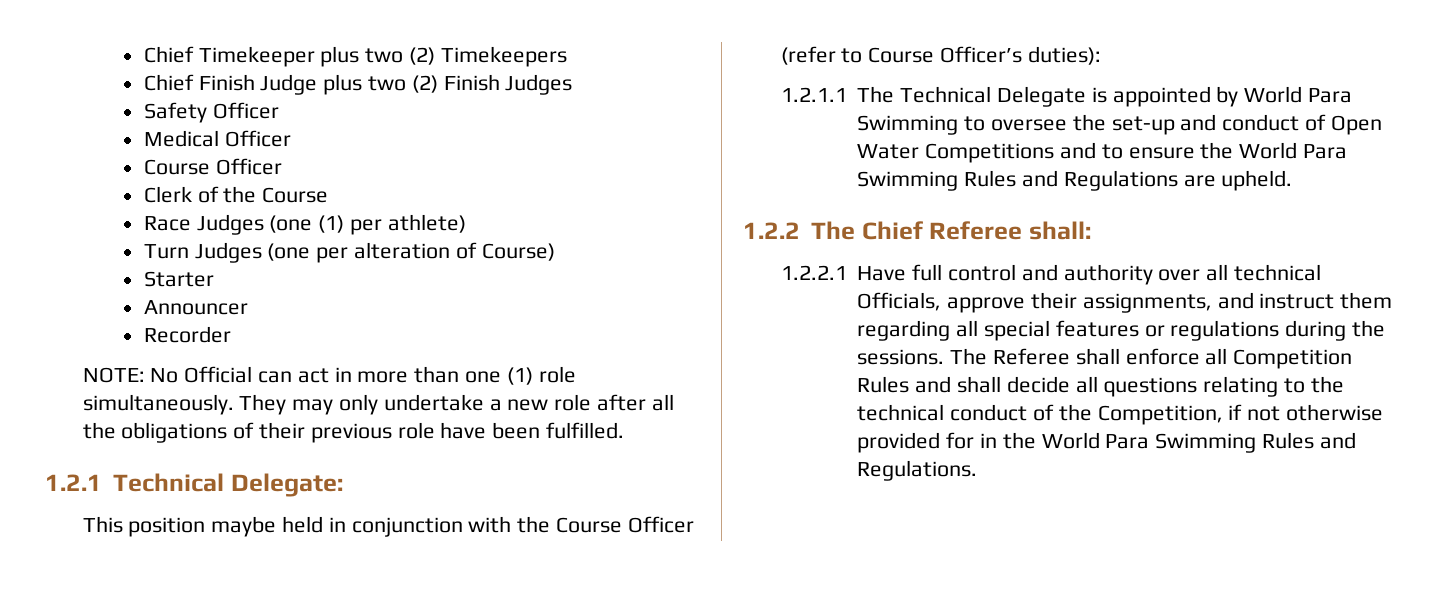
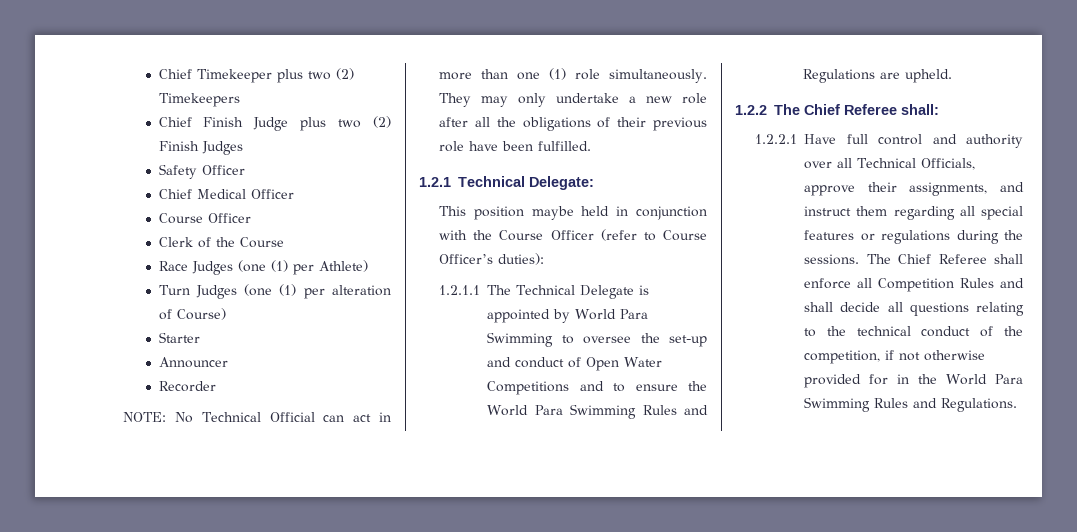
(279, 110) none -> [158,189,192,199] Chief
[387,214,466,233] athlete) -> [318,260,368,272] Athlete)
(311, 252) none -> [279,284,297,296] (1)
(179, 375) none -> [201,412,261,422] Technical
[1233,264,1321,281] technical -> [857,158,917,168] Technical
(988, 356) none -> [898,254,932,264] Chief
[1097,405,1223,425] Competition, -> [804,350,881,364] competition,

